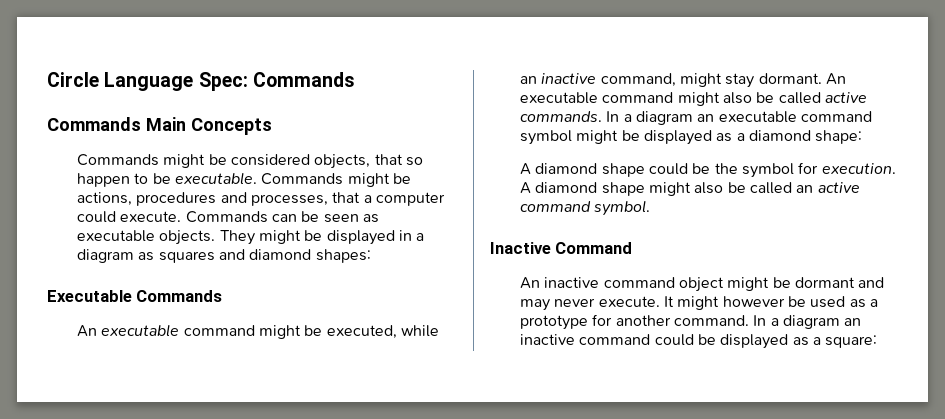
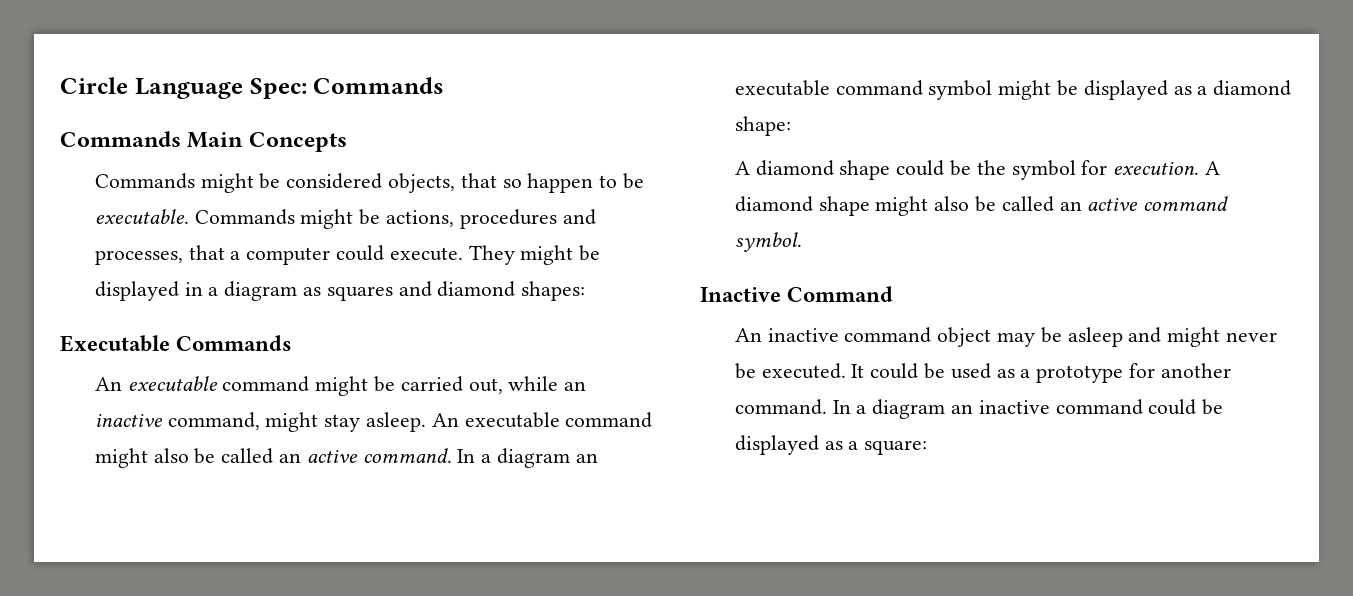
[185,211,380,223] [77,230,216,245] Commands can be seen as executable objects. -> (463, 254) none
[326,325,397,339] executed, -> [400,376,503,394] carried out,
[758,73,822,84] dormant. -> [365,412,426,432] asleep.
[825,92,868,103] [520,111,603,122] active commands. -> [278,448,452,463] an active command.
[727,277,885,291] [520,296,785,311] might be dormant and may never execute. It might however -> [996,327,1277,347] [734,363,919,379] may be asleep and might never be executed. It could

